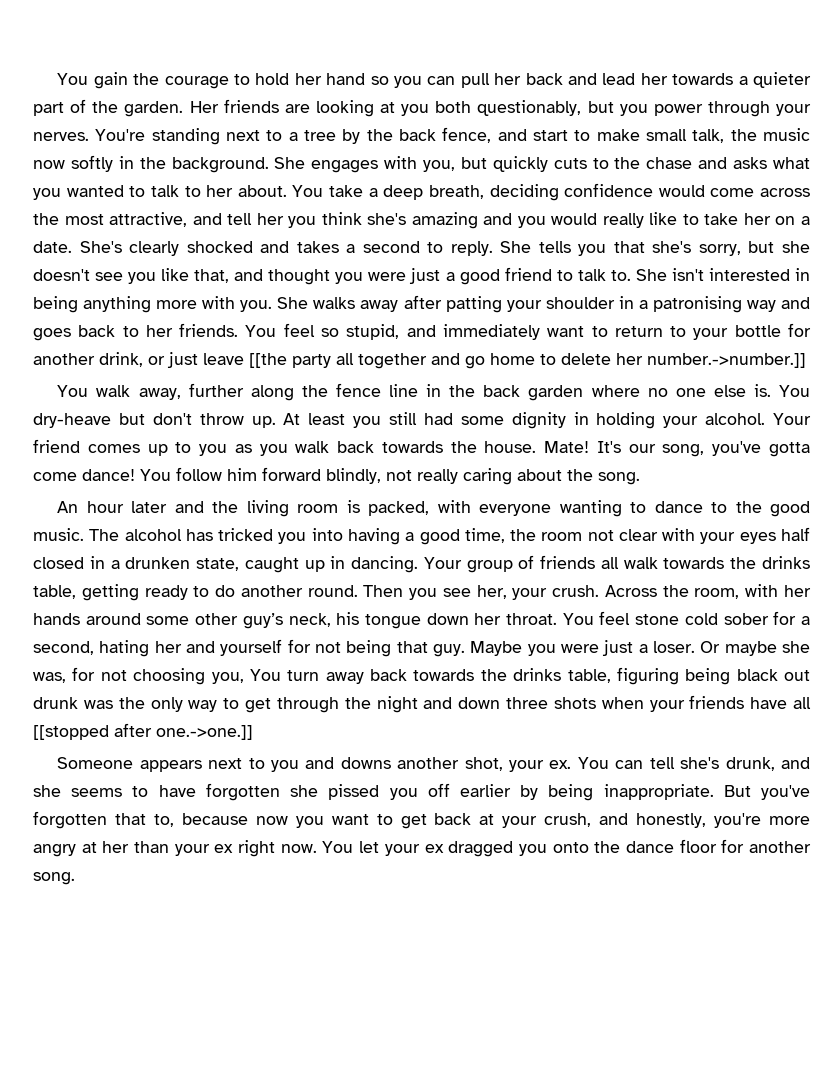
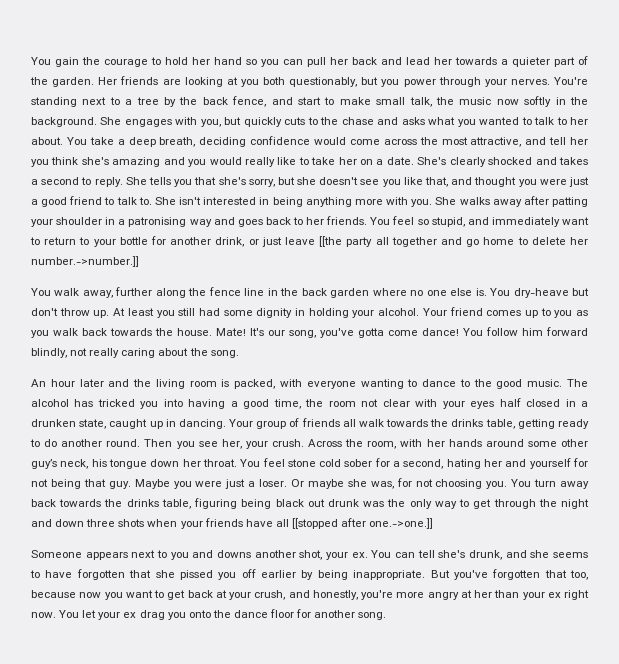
[211,672,244,684] you, -> [486,481,508,489] you.
(280, 792) none -> [129,570,152,578] that
[153,814,174,827] to, -> [570,570,588,580] too,
[448,841,514,857] dragged -> [139,610,165,620] drag

